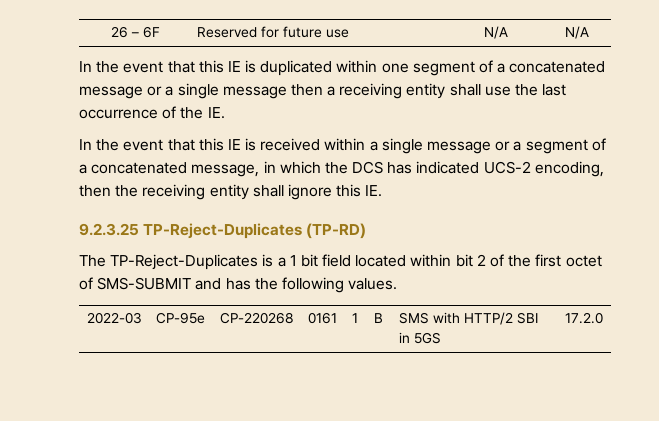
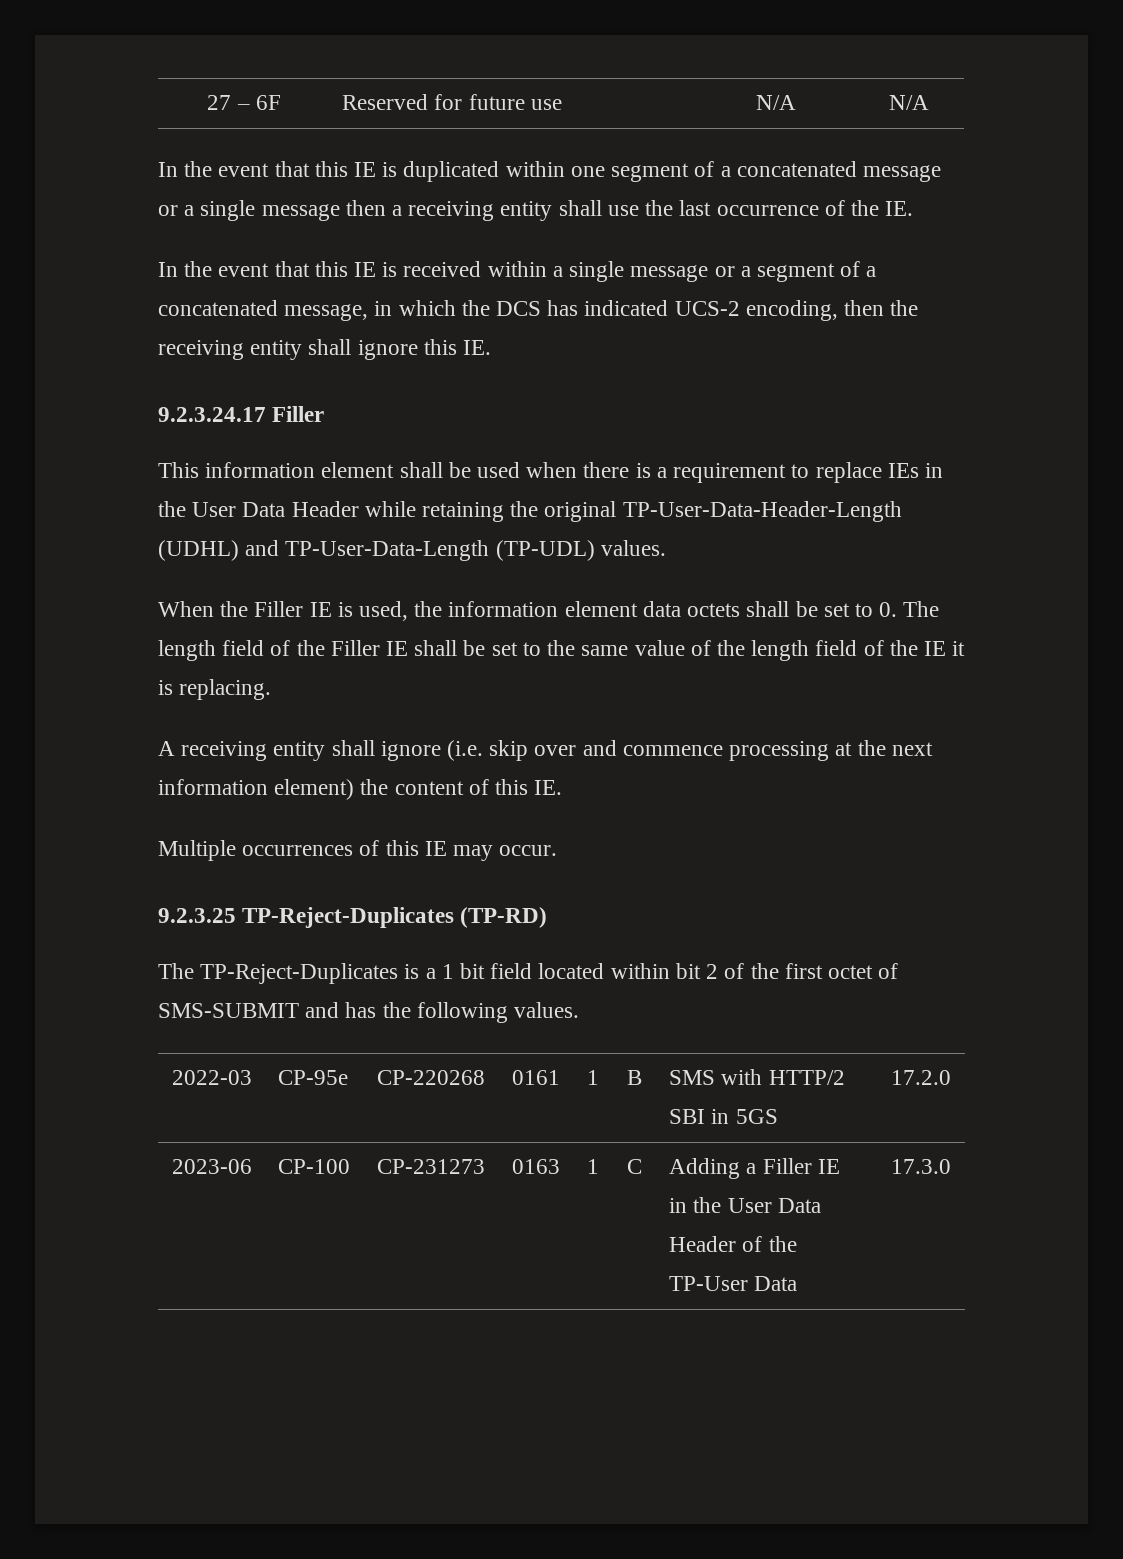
[110,26,128,38] 26 -> [207,95,232,110] 27
(383, 191) none -> [158,406,325,422] [158,462,943,483] [158,501,902,522] [158,540,666,561] [158,601,940,621] [158,640,966,661] [158,679,272,700] [158,740,933,761] [158,779,563,800] [158,840,558,861] // 9.2.3.24.17 Filler // This information element shall be used when there is a requirement to replace IEs in the User Data Header while retaining the original TP-User-Data-Header-Length (UDHL) and TP-User-Data-Length (TP-UDL) values. // When the Filler IE is used, the information element data octets shall be set to 0. The length field of the Filler IE shall be set to the same value of the length field of the IE it is replacing. // A receiving entity shall ignore (i.e. skip over and commence processing at the next information element) the content of this IE. // Multiple occurrences of this IE may occur.
(603, 318) none -> [172,1159,252,1174] [278,1159,351,1174] [377,1159,486,1174] [512,1159,561,1174] [587,1159,600,1174] [627,1159,643,1174] [669,1158,840,1179] [669,1197,821,1213] [669,1236,797,1252] [669,1276,798,1291] [890,1159,951,1174] // 2023-06 | CP-100 | CP-231273 | 0163 | 1 | C | Adding a Filler IE in the User Data Header of the TP-User Data | 17.3.0

